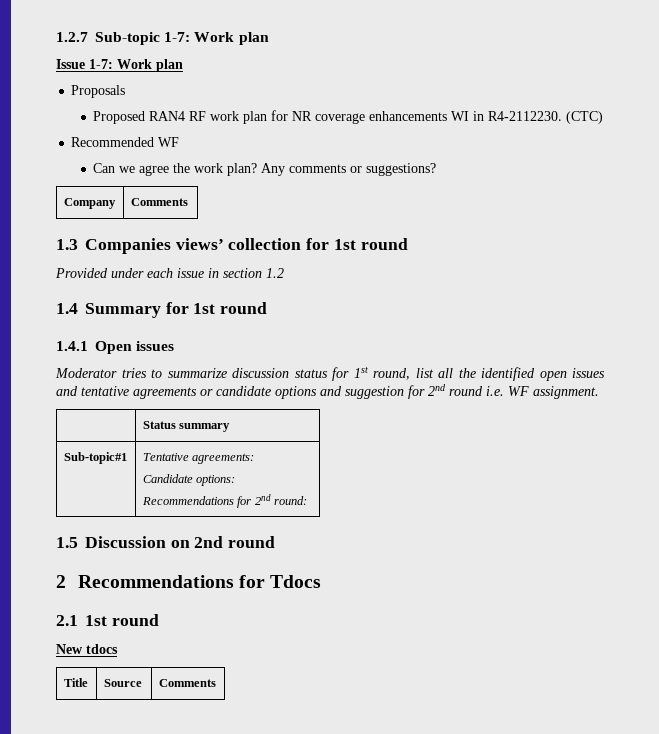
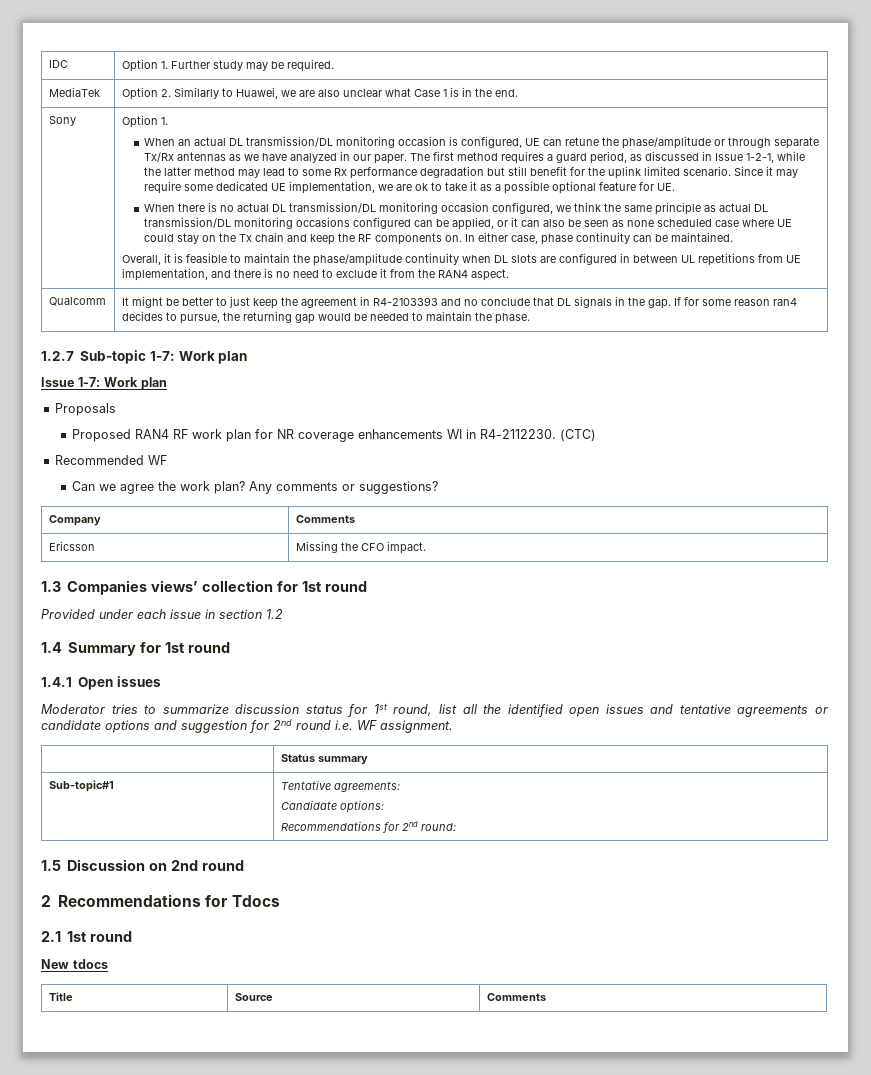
(56, 37) none -> [48,60,68,68] [121,59,334,72] [48,87,100,97] [121,87,518,100] [48,116,76,126] [121,115,168,128] [144,136,820,149] [144,151,806,164] [144,166,799,179] [144,181,676,194] [144,202,769,215] [144,217,793,230] [144,232,734,245] [121,253,801,266] [121,268,509,281] [48,297,106,306] [121,296,797,309] [121,311,530,324] IDC | Option 1. Further study may be required. // MediaTek | Option 2. Similarly to Huawei, we are also unclear what Case 1 is in the end. // Sony | Option 1. // When an actual DL transmission/DL monitoring occasion is configured, UE can retune the phase/amplitude or through separate Tx/Rx antennas as we have analyzed in our paper. The first method requires a guard period, as discussed in Issue 1-2-1, while the latter method may lead to some Rx performance degradation but still benefit for the uplink limited scenario. Since it may require some dedicated UE implementation, we are ok to take it as a possible optional feature for UE. // When there is no actual DL transmission/DL monitoring occasion configured, we think the same principle as actual DL transmission/DL monitoring occasions configured can be applied, or it can also be seen as none scheduled case where UE could stay on the Tx chain and keep the RF components on. In either case, phase continuity can be maintained. // Overall, it is feasible to maintain the phase/amplitude continuity when DL slots are configured in between UL repetitions from UE implementation, and there is no need to exclude it from the RAN4 aspect. // Qualcomm | It might be better to just keep the agreement in R4-2103393 and no conclude that DL signals in the gap. If for some reason ran4 decides to pursue, the returning gap would be needed to maintain the phase. //
(188, 202) none -> [48,541,95,551] [295,541,426,554] // Ericsson | Missing the CFO impact.

